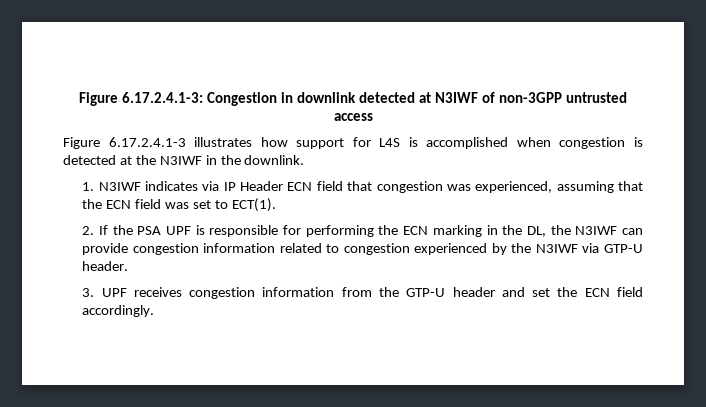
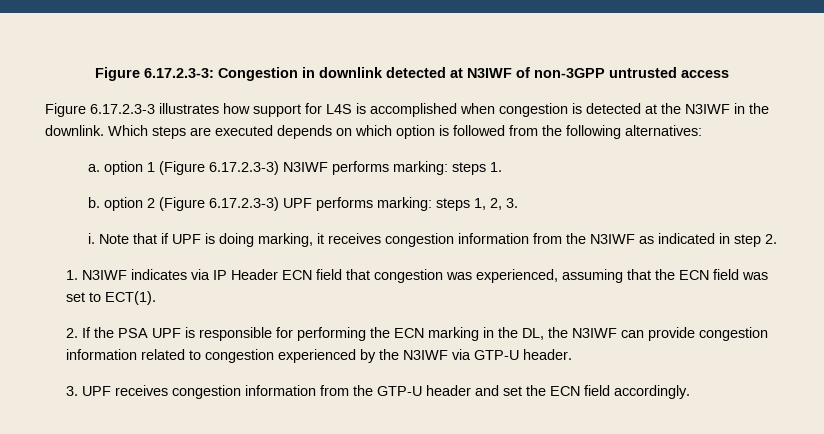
[79,92,204,106] Figure 6.17.2.4.1-3: -> [95,67,214,81] Figure 6.17.2.3-3:
[108,137,186,147] 6.17.2.4.1-3 -> [90,104,155,114] 6.17.2.3-3
(305, 160) none -> [108,125,702,139] [87,161,502,175] [87,197,518,211] [87,233,777,247] Which steps are executed depends on which option is followed from the following alternatives: // a. option 1 (Figure 6.17.2.3-3) N3IWF performs marking: steps 1. // b. option 2 (Figure 6.17.2.3-3) UPF performs marking: steps 1, 2, 3. // i. Note that if UPF is doing marking, it receives congestion information from the N3IWF as indicated in step 2.

